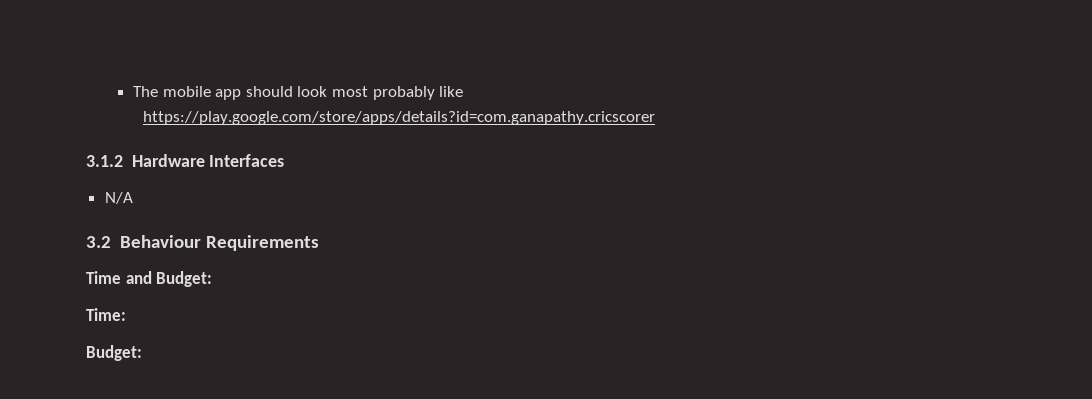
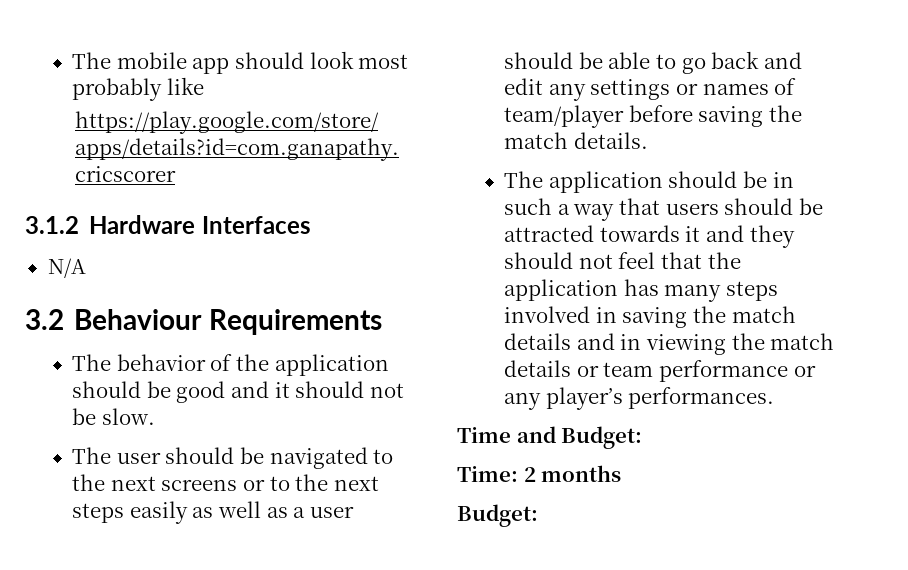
(319, 243) none -> [72,354,389,376] [72,381,404,403] [72,408,155,425] [72,447,394,469] [72,474,379,491] [72,501,354,524] [504,51,802,74] [504,78,797,101] [504,105,803,128] [504,132,648,149] [504,171,794,193] [504,198,823,221] [504,225,795,248] [504,252,741,269] [504,279,779,302] [504,306,796,328] [504,333,835,355] [504,360,816,382] [504,387,775,410] // The behavior of the application should be good and it should not be slow. // The user should be navigated to the next screens or to the next steps easily as well as a user should be able to go back and edit any settings or names of team/player before saving the match details. // The application should be in such a way that users should be attracted towards it and they should not feel that the application has many steps involved in saving the match details and in viewing the match details or team performance or any player’s performances.
(126, 314) none -> [523,465,622,482] 2 months

